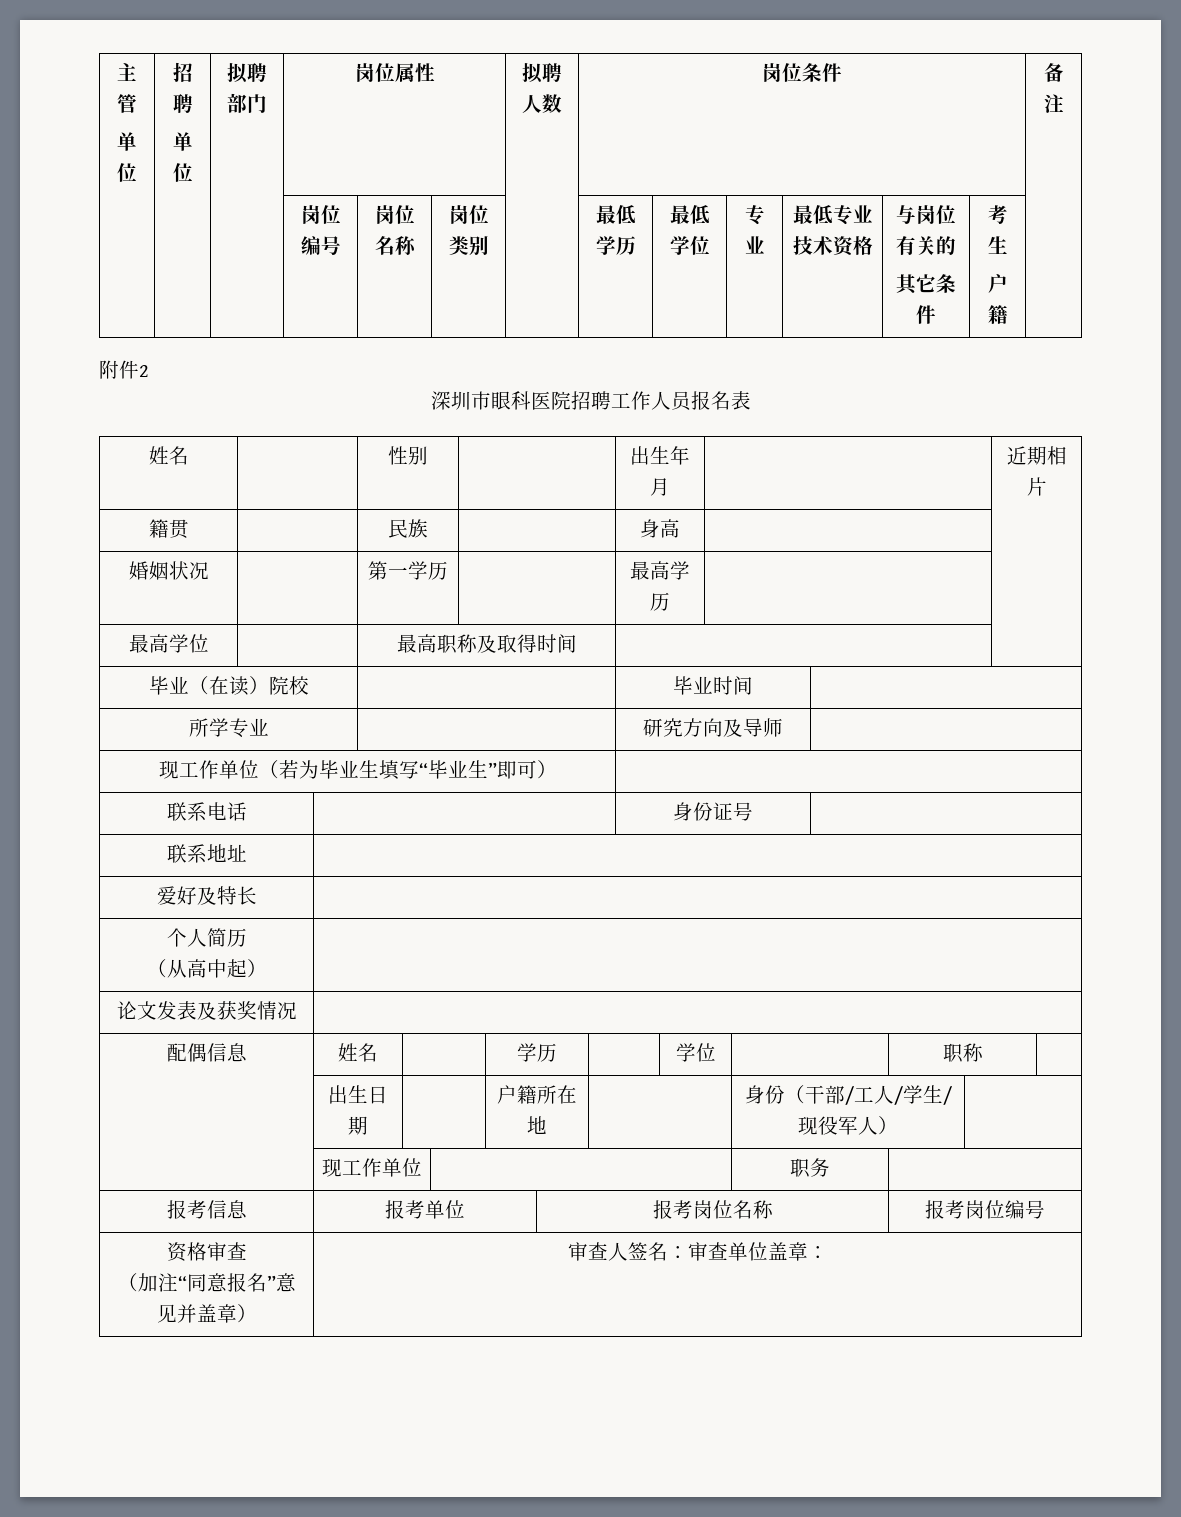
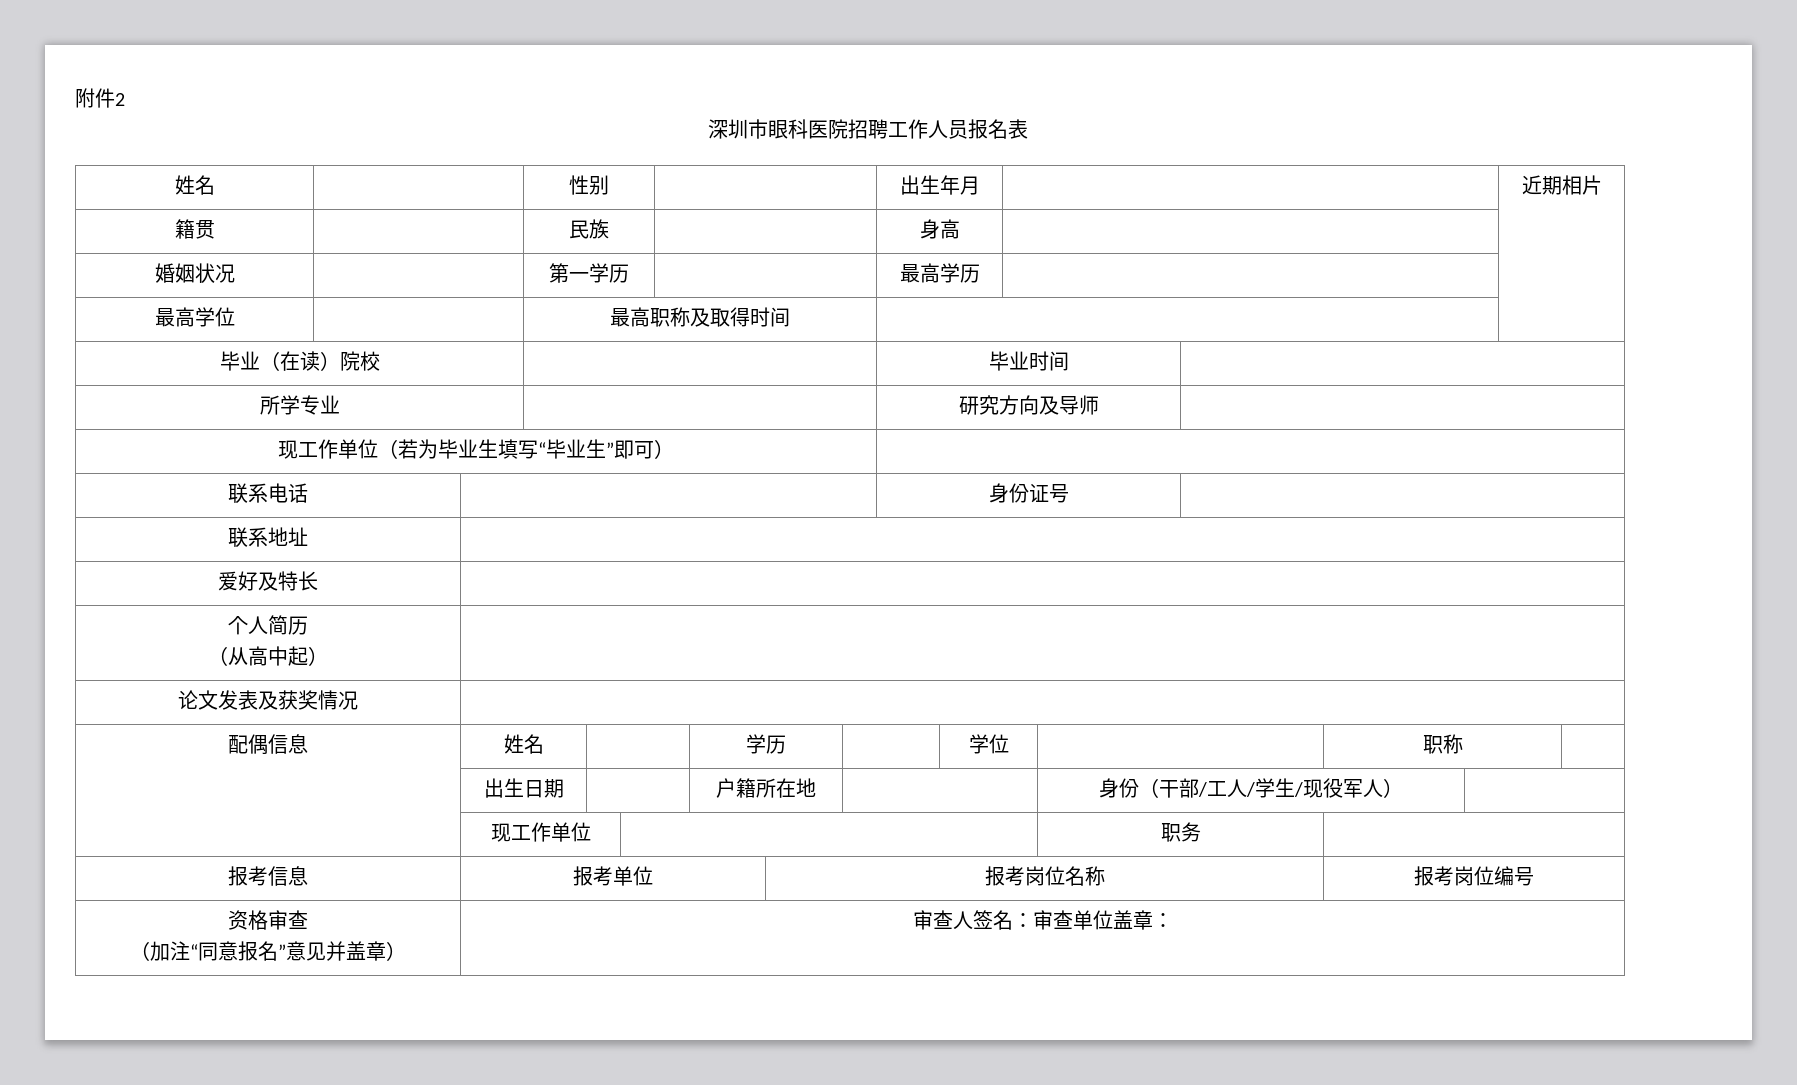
[117,63,137,81] [117,94,137,113] [117,132,137,151] [117,163,137,182] [172,62,193,82] [172,94,193,113] [172,132,193,151] [172,163,193,182] [227,63,267,83] [227,93,267,113] [354,63,435,82] [522,63,562,83] [522,94,562,113] [762,63,842,82] [1043,63,1064,82] [1043,94,1064,113] [300,205,341,224] [300,236,341,255] [374,205,415,224] [374,236,416,255] [448,205,489,224] [448,236,489,256] [595,205,636,224] [595,236,636,255] [669,205,710,224] [669,236,710,255] [744,204,765,225] [744,236,765,254] [792,204,873,225] [792,236,873,257] [896,205,956,224] [896,236,956,255] [896,274,956,295] [916,305,936,324] [987,205,1008,224] [987,236,1008,254] [987,274,1008,293] [987,305,1008,324] 主管 // 单位 | 招聘 // 单位 | 拟聘部门 | 岗位属性 | 拟聘人数 | 岗位条件 | 备注 // | | | 岗位编号 | 岗位名称 | 岗位类别 | | 最低学历 | 最低学位 | 专业 | 最低专业技术资格 | 与岗位有关的 // 其它条件 | 考生 // 户籍 | // -> (75, 98) none

